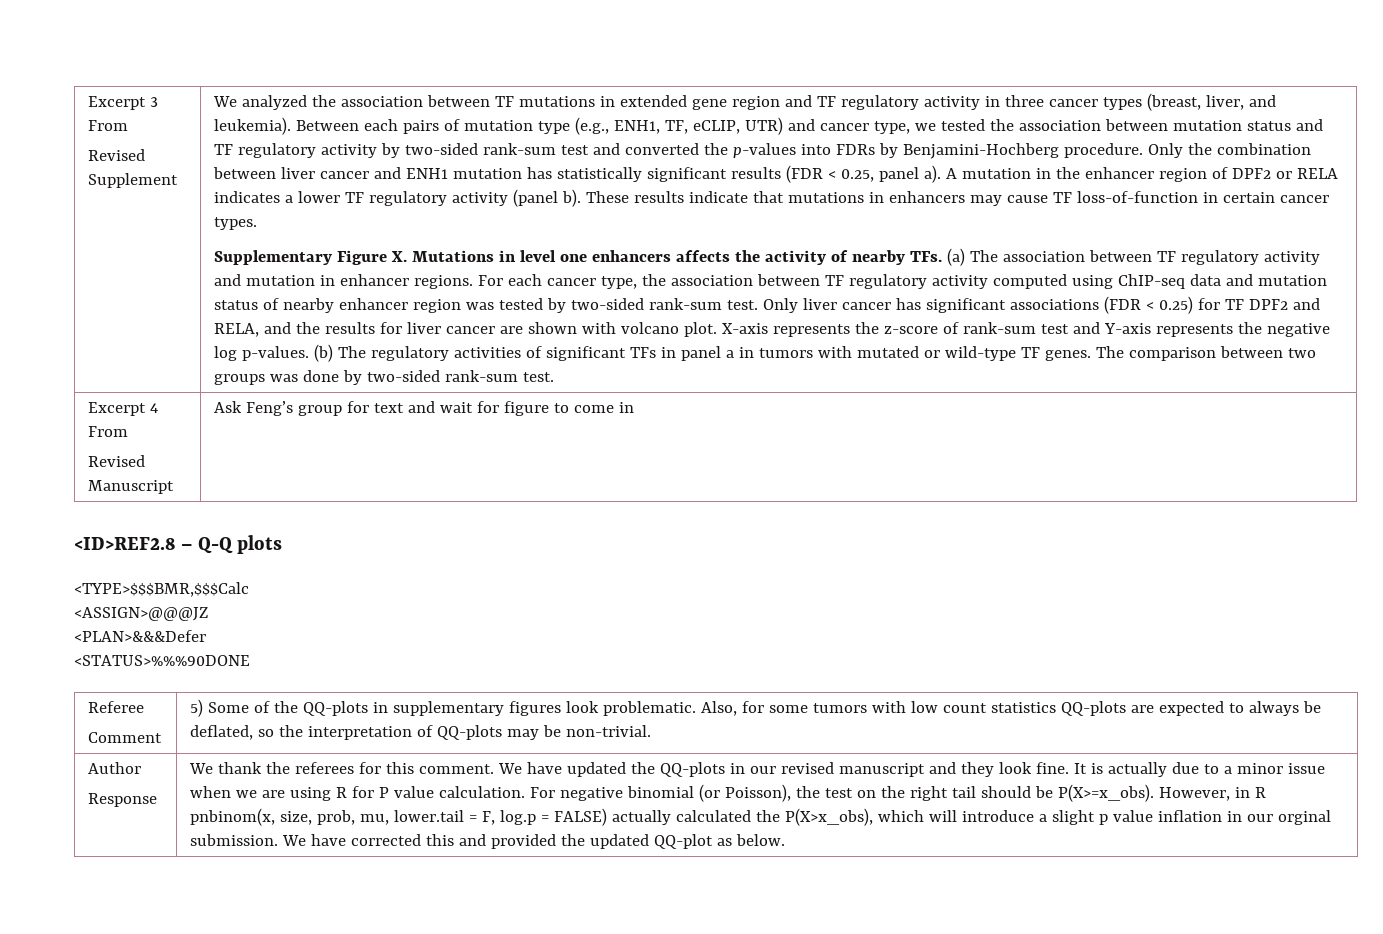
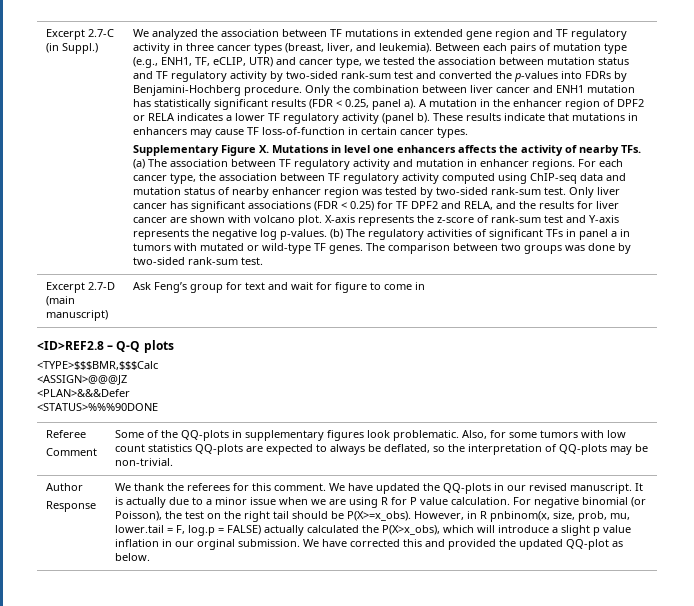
[88,96,159,110] [88,120,129,131] [88,149,146,161] [88,173,179,188] Excerpt 3 From // Revised Supplement -> [45,29,114,40] [45,43,98,54] Excerpt 2.7-C (in Suppl.)
[150,403,159,413] [88,426,129,437] [88,455,146,467] [88,480,175,494] 4 From // Revised Manuscript -> [87,282,115,290] [45,296,75,306] [45,310,108,321] 2.7-D (main manuscript)
[190,699,204,717] 5) -> (97, 452) none
[839,762,1070,777] manuscript and they look fine. -> [569,483,632,494] manuscript.

